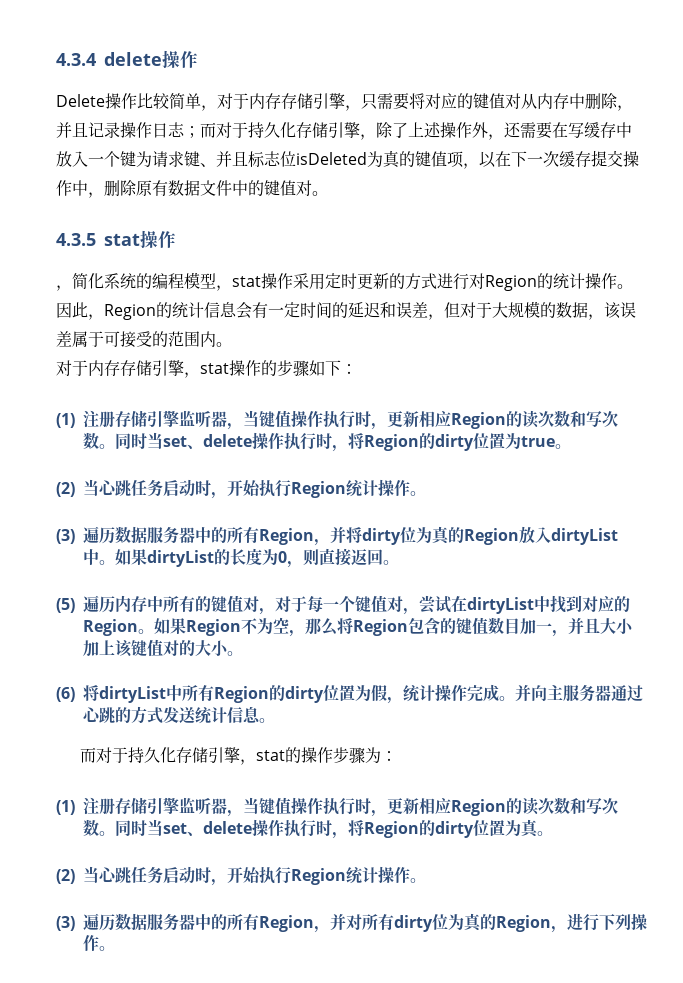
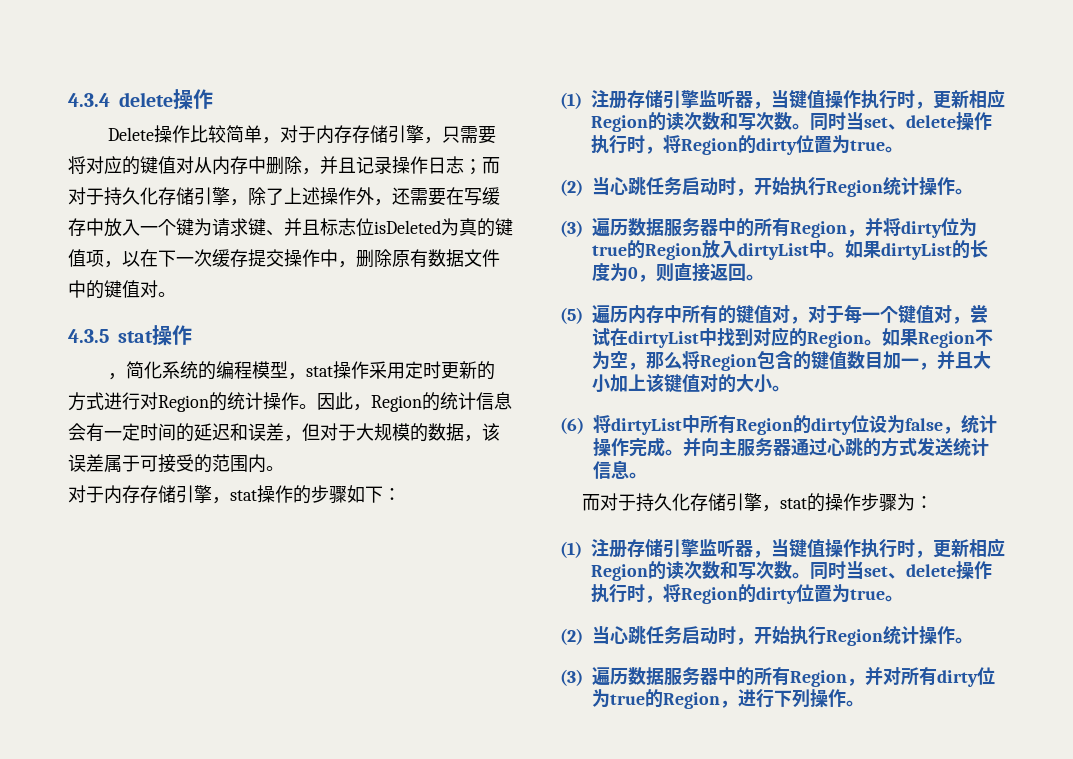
[432,526,450,545] 真 -> [592,245,627,256] true
[339,684,387,701] 置为假 -> [869,415,943,434] 设为false
[521,819,539,838] 真 -> [850,589,885,600] true
[464,913,482,932] 真 -> [610,694,645,705] true

